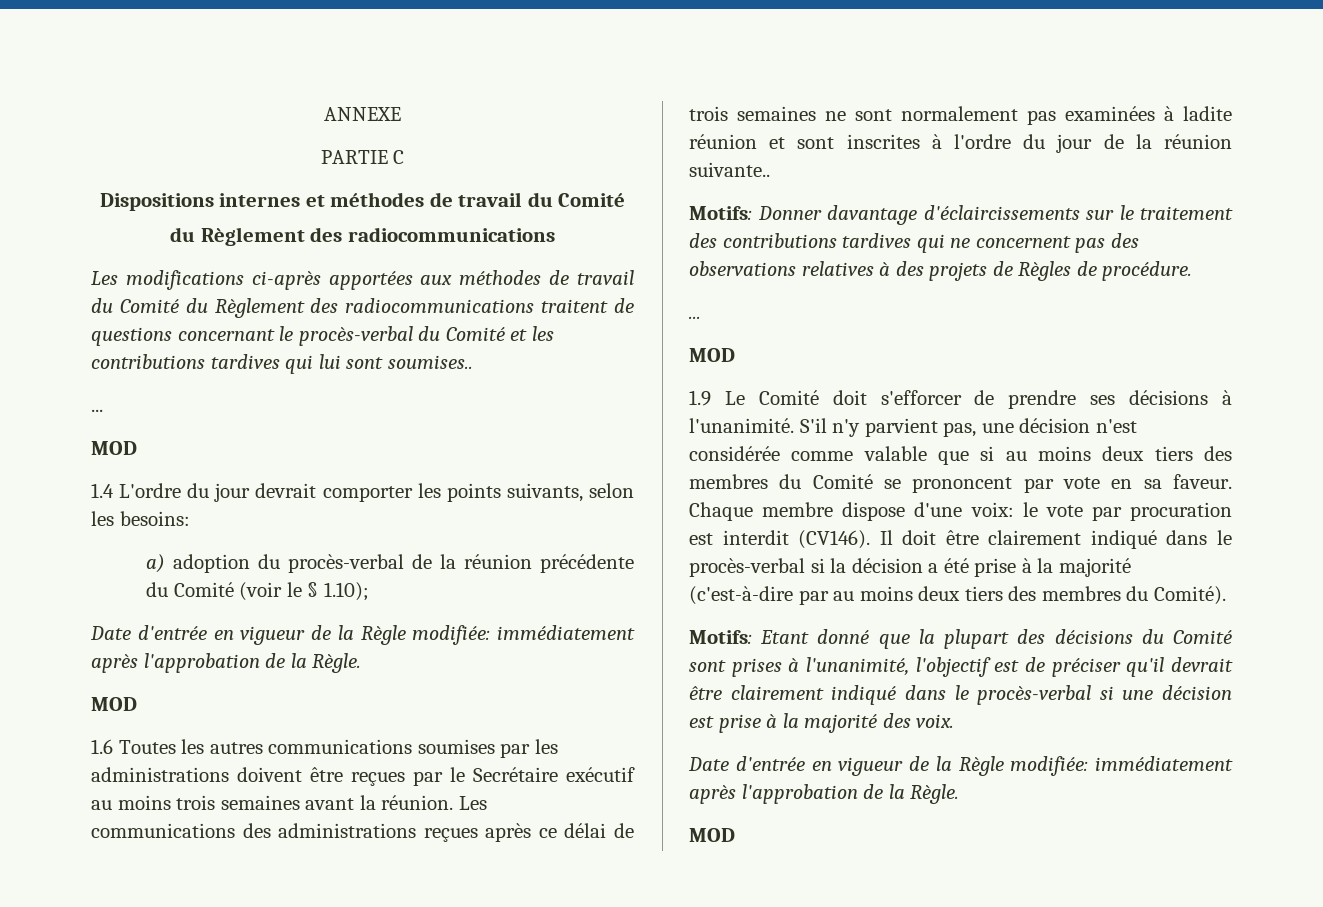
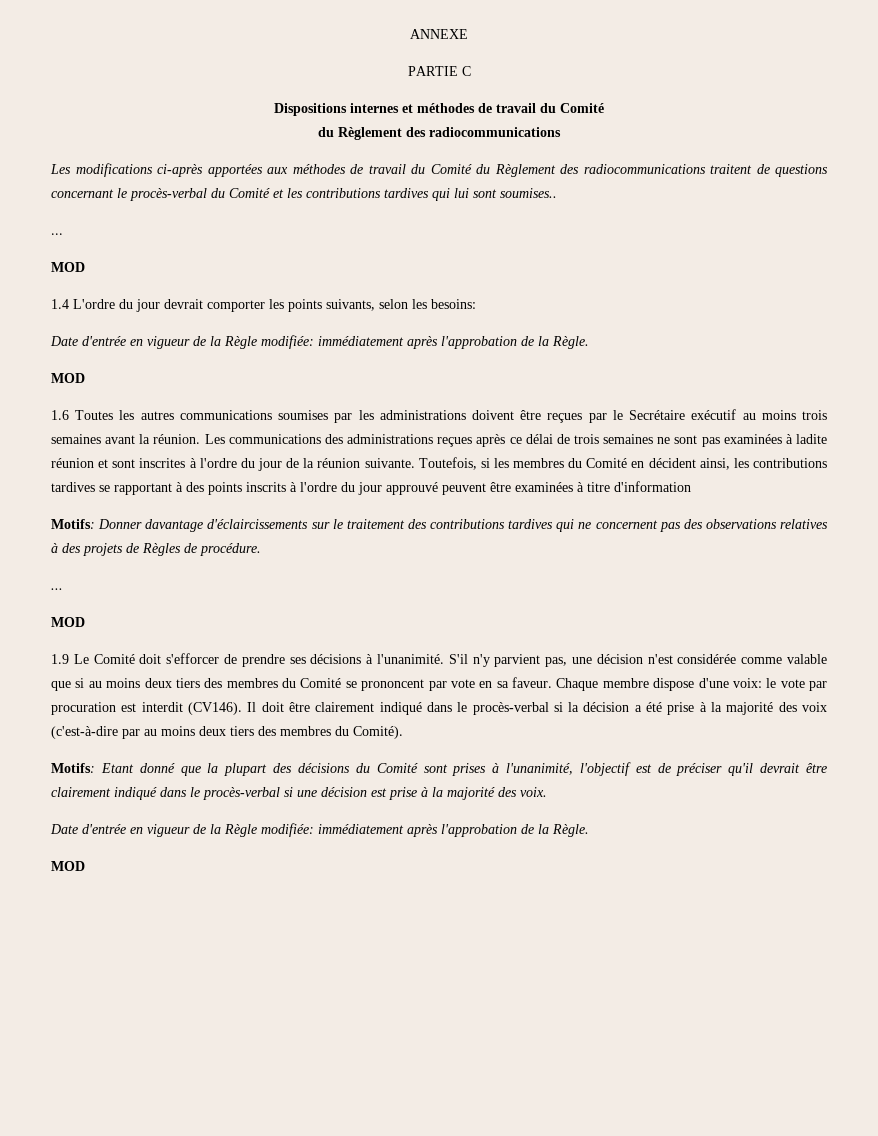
[146,554,635,573] [146,582,370,601] // a) adoption du procès-verbal de la réunion précédente du Comité (voir le § 1.10); -> (476, 304) none
[901,106,1018,121] normalement -> (698, 439) none
[689,162,770,177] suivante.. -> [364,457,827,470] [51,481,691,495] suivante. Toutefois, si les membres du Comité en décident ainsi, les contributions tardives se rapportant à des points inscrits à l'ordre du jour approuvé peuvent être examinées à titre d'information
(1131, 567) none -> [778,702,828,712] des voix

